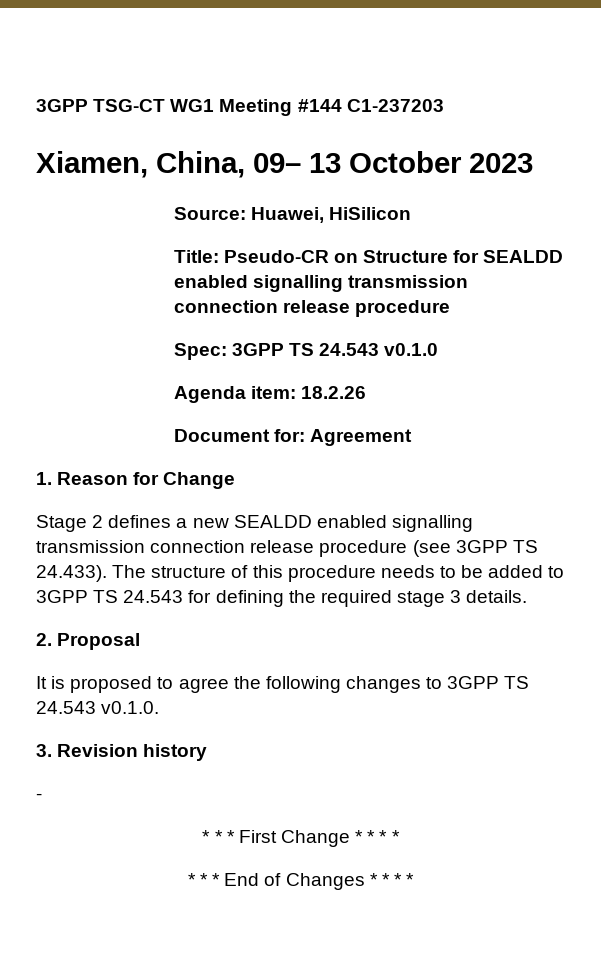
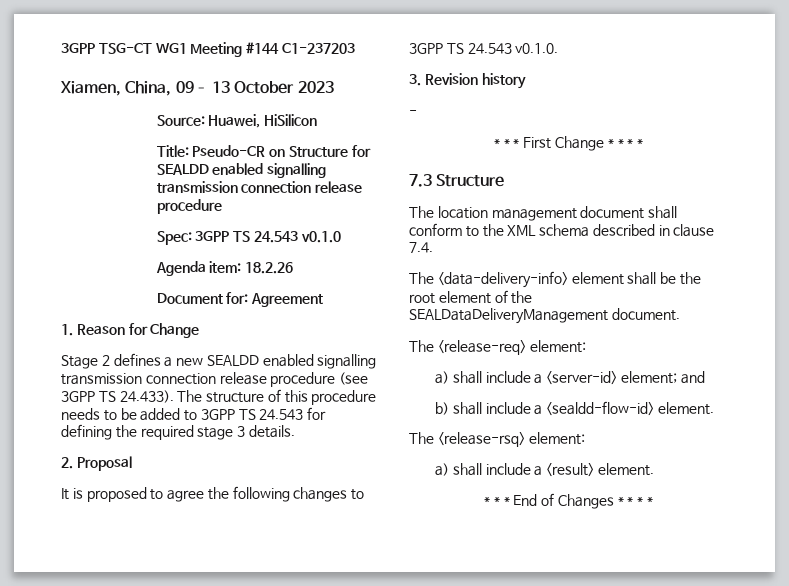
(400, 836) none -> [409,174,505,187] [409,206,678,221] [409,223,715,237] [409,242,433,253] [409,271,701,288] [409,290,533,304] [409,308,680,324] [409,340,586,355] [434,371,705,385] [434,401,714,416] [409,432,585,447] [434,463,654,477] // 7.3 Structure // The location management document shall conform to the XML schema described in clause 7.4. // The <data-delivery-info> element shall be the root element of the SEALDataDeliveryManagement document. // The <release-req> element: // a) shall include a <server-id> element; and // b) shall include a <sealdd-flow-id> element. // The <release-rsq> element: // a) shall include a <result> element.

